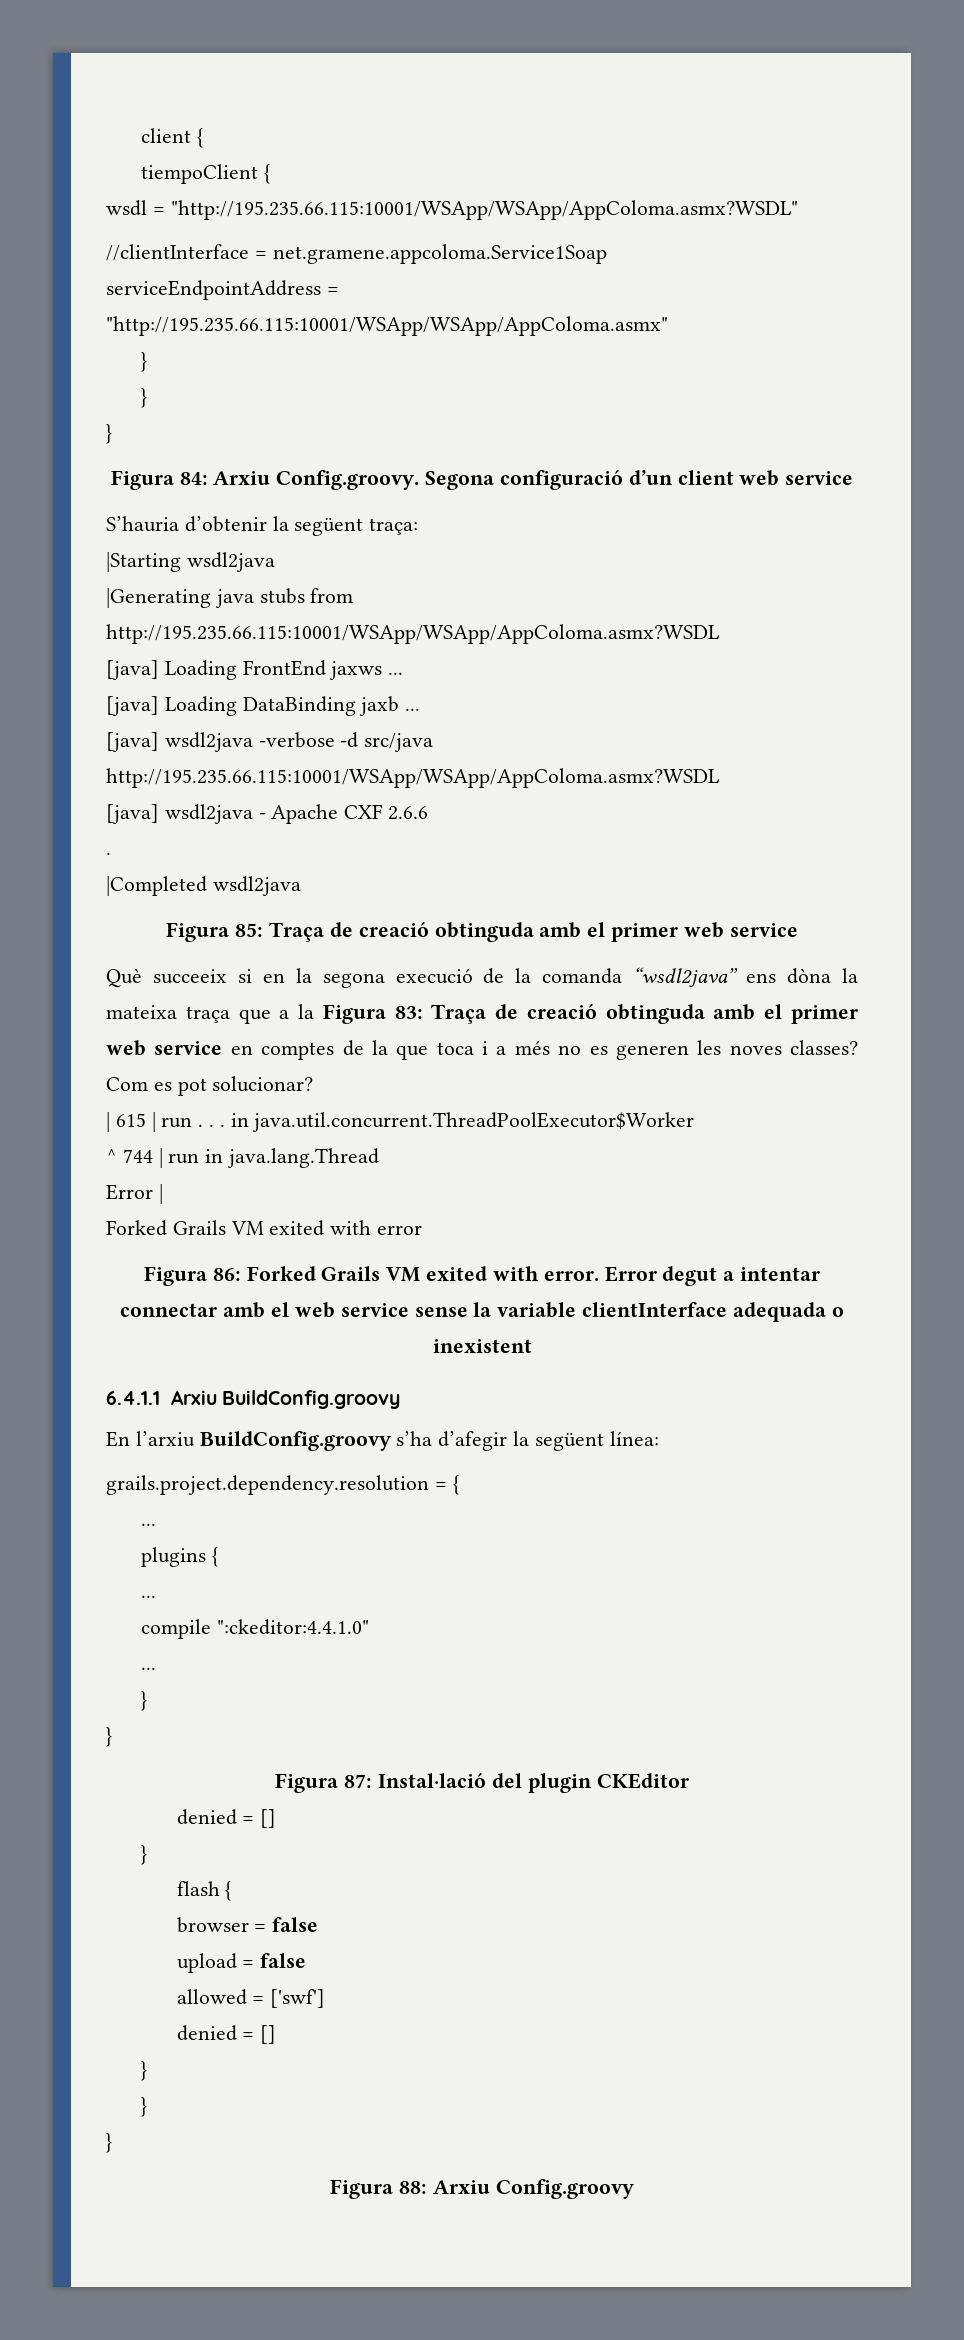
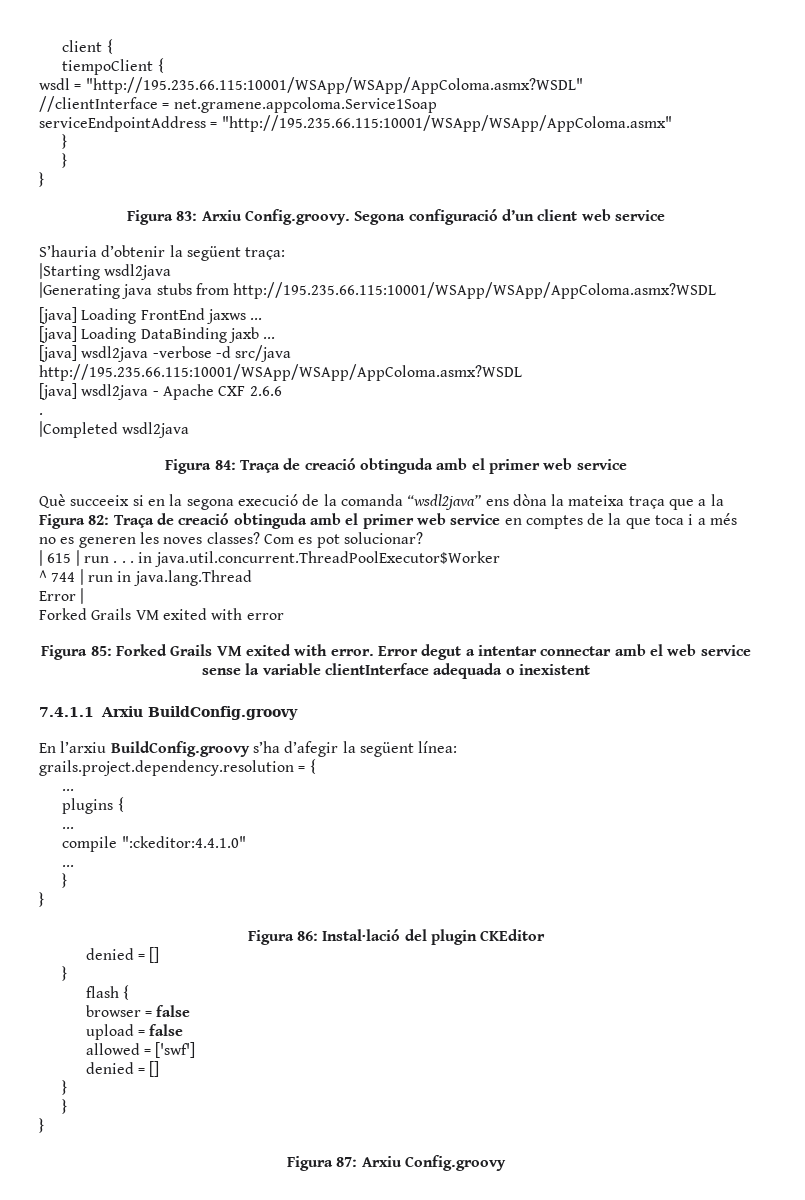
[179,472,208,485] 84: -> [176,211,198,221] 83:
[235,923,264,937] 85: -> [214,460,236,470] 84:
[394,1006,423,1019] 83: -> [88,515,110,525] 82:
[212,1268,241,1281] 86: -> [90,646,112,656] 85:
[106,1391,160,1405] 6.4.1.1 -> [39,707,94,717] 7.4.1.1
[344,1774,373,1788] 87: -> [297,931,319,941] 86:
[399,2181,428,2194] 88: -> [336,1157,358,1167] 87:

